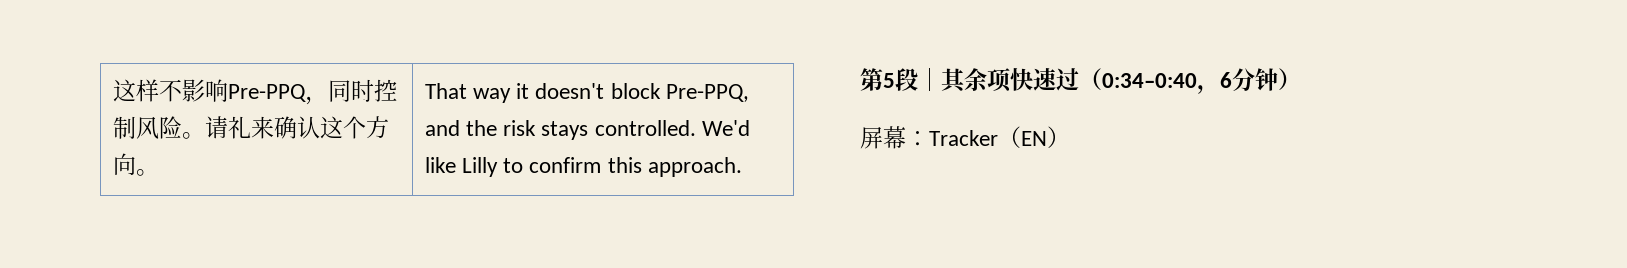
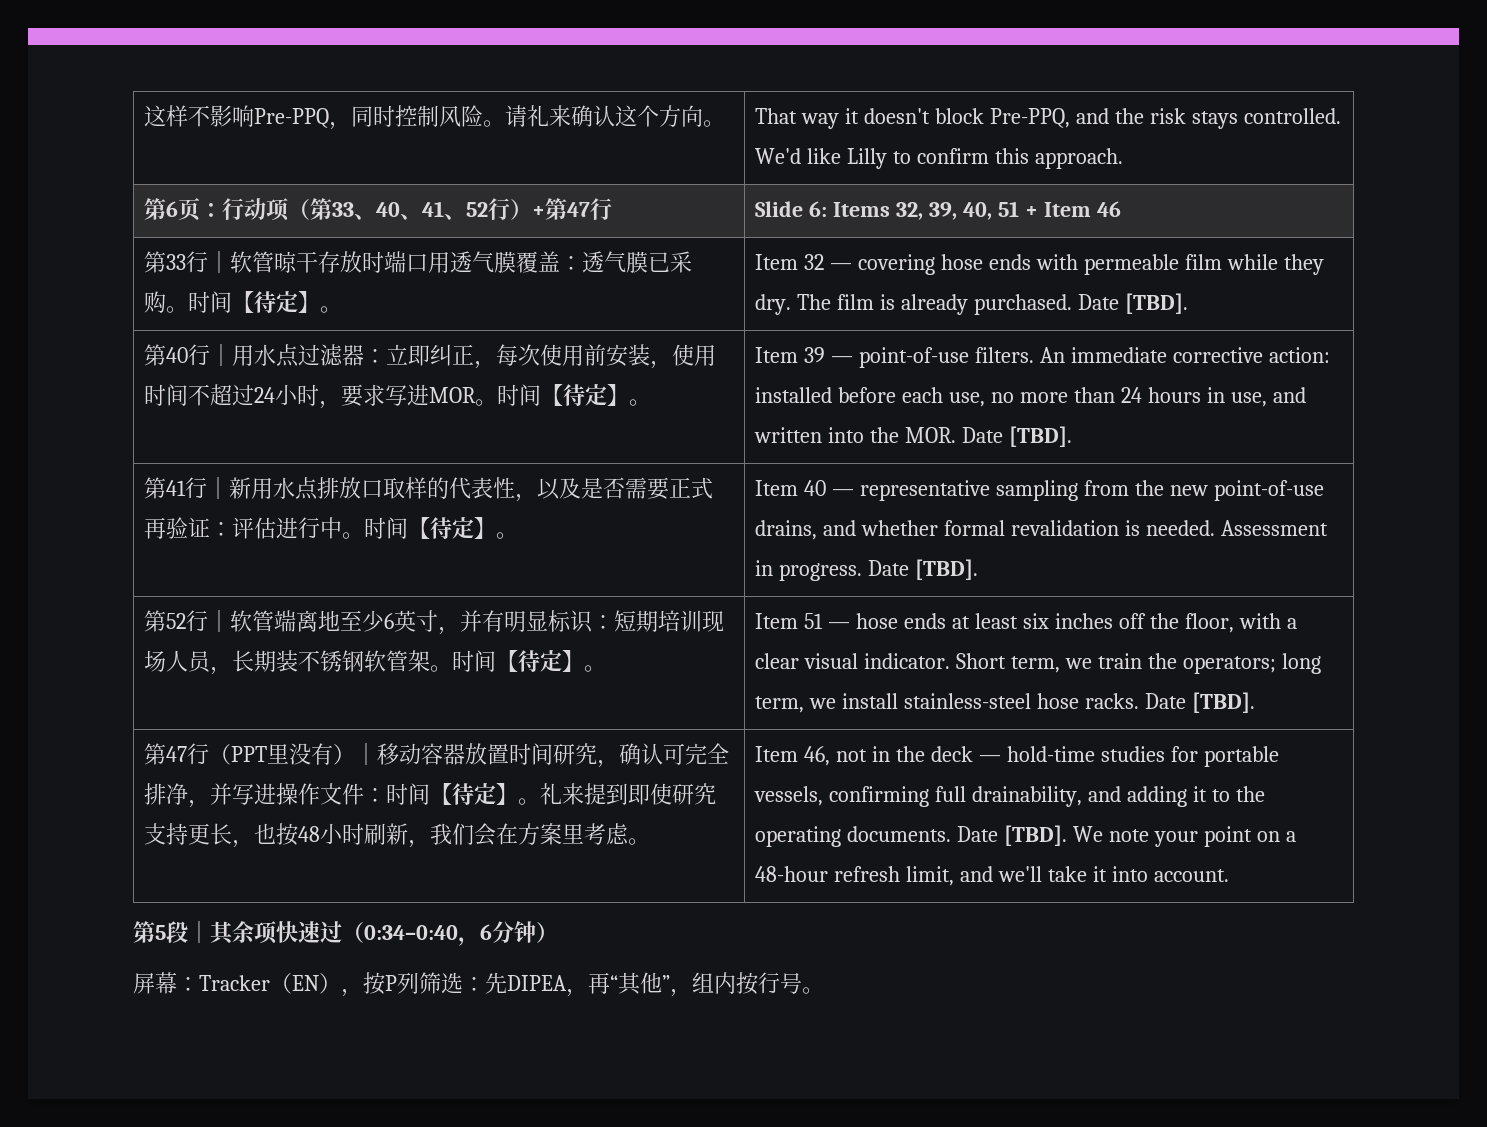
(742, 167) none -> [144,198,613,221] [755,201,1121,220] [144,251,693,274] [144,291,343,313] [755,254,1324,275] [755,293,1188,315] [144,344,717,369] [144,384,652,409] [755,347,1330,368] [755,387,1306,407] [754,426,1073,447] [144,477,714,502] [144,517,519,539] [755,480,1324,501] [755,520,1328,540] [755,559,979,581] [144,610,725,635] [144,650,607,675] [755,613,1297,633] [755,653,1321,674] [755,692,1255,713] [144,743,730,768] [144,783,717,808] [144,823,651,848] [755,746,1279,767] [754,786,1265,807] [755,825,1296,847] [755,866,1229,886] // 第6页：行动项（第33、40、41、52行）+第47行 | Slide 6: Items 32, 39, 40, 51 + Item 46 // 第33行｜软管晾干存放时端口用透气膜覆盖：透气膜已采购。时间【待定】。 | Item 32 — covering hose ends with permeable film while they dry. The film is already purchased. Date [TBD]. // 第40行｜用水点过滤器：立即纠正，每次使用前安装，使用时间不超过24小时，要求写进MOR。时间【待定】。 | Item 39 — point-of-use filters. An immediate corrective action: installed before each use, no more than 24 hours in use, and written into the MOR. Date [TBD]. // 第41行｜新用水点排放口取样的代表性，以及是否需要正式再验证：评估进行中。时间【待定】。 | Item 40 — representative sampling from the new point-of-use drains, and whether formal revalidation is needed. Assessment in progress. Date [TBD]. // 第52行｜软管端离地至少6英寸，并有明显标识：短期培训现场人员，长期装不锈钢软管架。时间【待定】。 | Item 51 — hose ends at least six inches off the floor, with a clear visual indicator. Short term, we train the operators; long term, we install stainless-steel hose racks. Date [TBD]. // 第47行（PPT里没有）｜移动容器放置时间研究，确认可完全排净，并写进操作文件：时间【待定】。礼来提到即使研究支持更长，也按48小时刷新，我们会在方案里考虑。 | Item 46, not in the deck — hold-time studies for portable vessels, confirming full drainability, and adding it to the operating documents. Date [TBD]. We note your point on a 48-hour refresh limit, and we'll take it into account.
(1070, 137) none -> [341,972,824,997] ，按P列筛选：先DIPEA，再“其他”，组内按行号。

